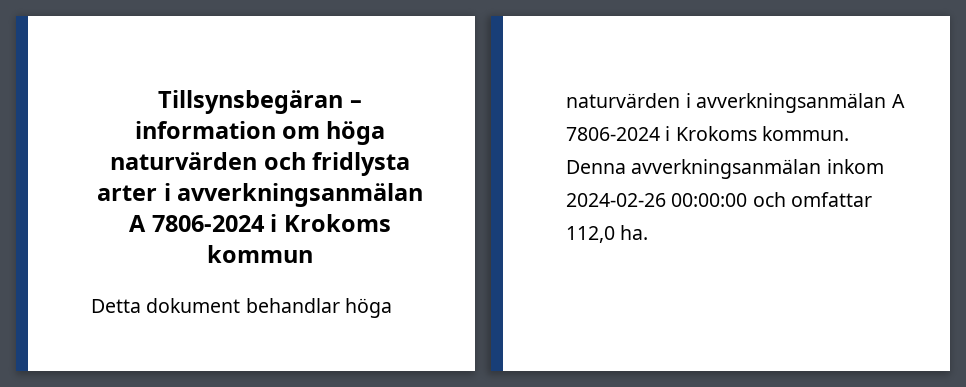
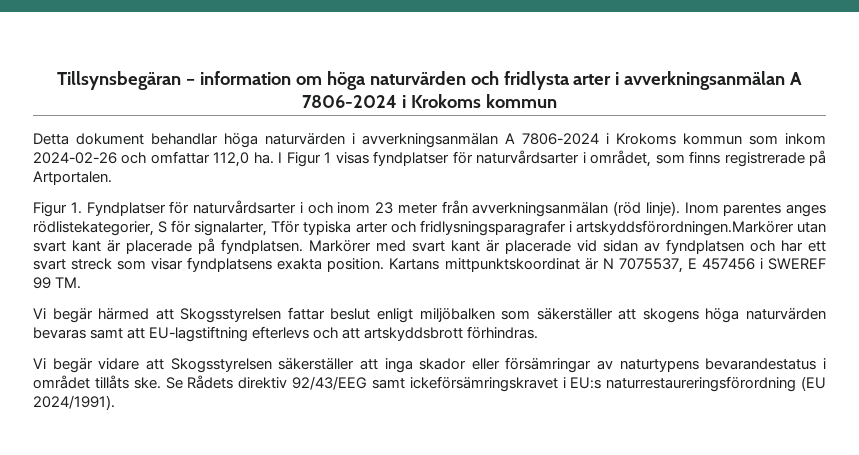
[761,126,849,141] [566,159,822,179] kommun. Denna avverkningsanmälan -> [683,133,778,145] kommun som
[671,193,748,207] 00:00:00 -> (117, 158) none
(649, 232) none -> [278,150,827,167] [33,171,112,185] [33,200,826,217] [33,220,827,236] [33,238,826,254] [33,257,827,273] [33,277,82,289] [33,307,826,323] [33,326,539,342] [33,357,826,373] [33,375,827,392] [33,395,115,410] I Figur 1 visas fyndplatser för naturvårdsarter i området, som finns registrerade på Artportalen. // Figur 1. Fyndplatser för naturvårdsarter i och inom 23 meter från avverkningsanmälan (röd linje). Inom parentes anges rödlistekategorier, S för signalarter, Tför typiska arter och fridlysningsparagrafer i artskyddsförordningen.Markörer utan svart kant är placerade på fyndplatsen. Markörer med svart kant är placerade vid sidan av fyndplatsen och har ett svart streck som visar fyndplatsens exakta position. Kartans mittpunktskoordinat är N 7075537, E 457456 i SWEREF 99 TM. // Vi begär härmed att Skogsstyrelsen fattar beslut enligt miljöbalken som säkerställer att skogens höga naturvärden bevaras samt att EU-lagstiftning efterlevs och att artskyddsbrott förhindras. // Vi begär vidare att Skogsstyrelsen säkerställer att inga skador eller försämringar av naturtypens bevarandestatus i området tillåts ske. Se Rådets direktiv 92/43/EEG samt ickeförsämringskravet i EU:s naturrestaureringsförordning (EU 2024/1991).

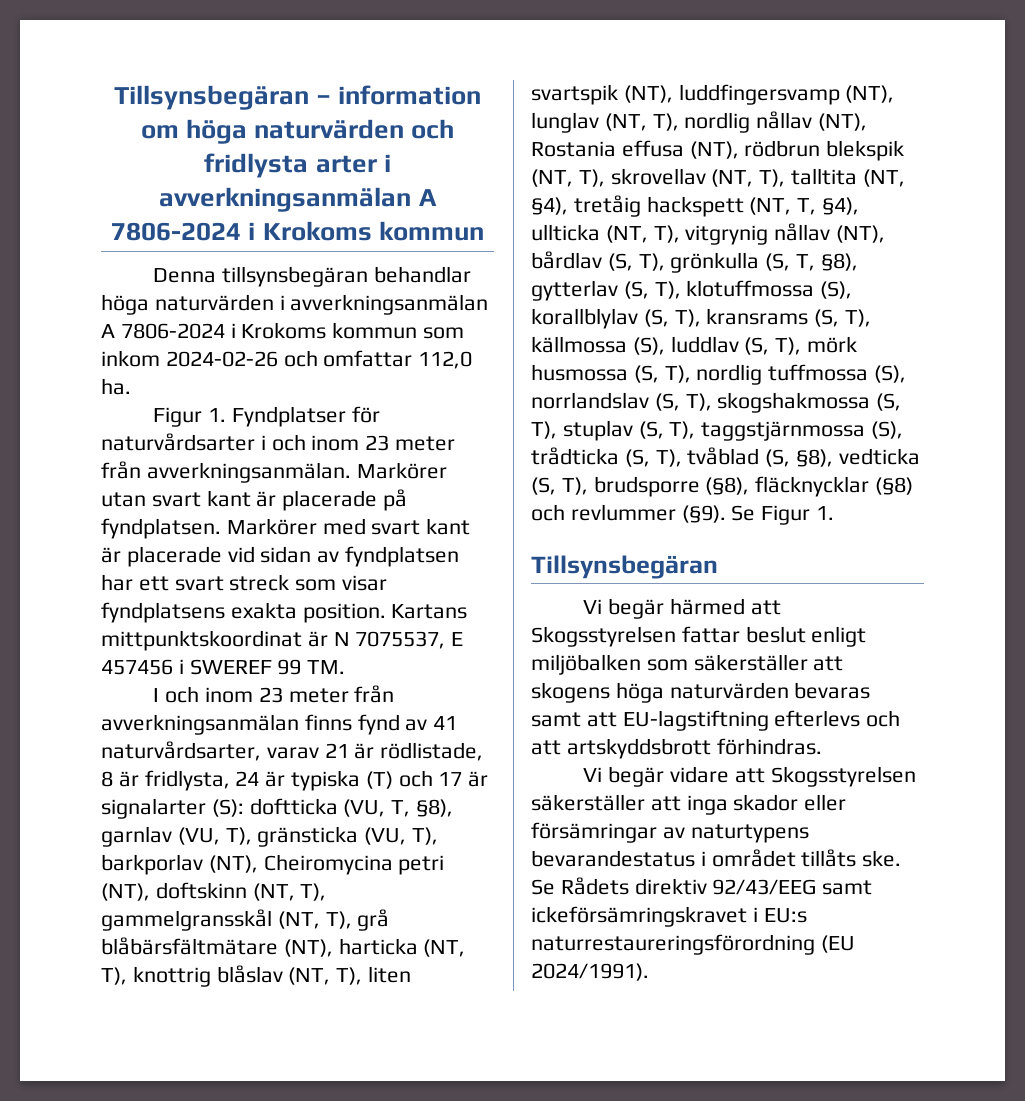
[33,133,144,145] Detta dokument -> [153,266,369,287] Denna tillsynsbegäran
[278,150,827,167] [33,171,112,185] I Figur 1 visas fyndplatser för naturvårdsarter i området, som finns registrerade på Artportalen. -> (131, 386) none
[472,201,826,217] [33,220,794,236] avverkningsanmälan (röd linje). Inom parentes anges rödlistekategorier, S för signalarter, Tför typiska arter och fridlysningsparagrafer i artskyddsförordningen.Markörer -> [146,462,447,483] avverkningsanmälan. Markörer
[750,240,775,252] och -> (460, 556) none
(82, 283) none -> [153,685,395,703] [101,714,458,735] [101,741,484,761] [101,770,489,791] [101,798,454,819] [101,826,439,847] [101,854,445,875] [101,882,327,901] [101,909,390,931] [101,937,466,957] [101,965,412,987] [531,84,895,105] [531,111,868,133] [531,140,905,161] [531,168,905,187] [531,195,860,217] [531,223,886,245] [531,251,858,273] [531,280,853,301] [531,308,872,329] [531,336,858,355] [531,364,907,385] [531,392,902,413] [531,420,904,441] [531,447,920,467] [531,476,914,497] [531,504,835,525] [531,555,718,579] // I och inom 23 meter från avverkningsanmälan finns fynd av 41 naturvårdsarter, varav 21 är rödlistade, 8 är fridlysta, 24 är typiska (T) och 17 är signalarter (S): doftticka (VU, T, §8), garnlav (VU, T), gränsticka (VU, T), barkporlav (NT), Cheiromycina petri (NT), doftskinn (NT, T), gammelgransskål (NT, T), grå blåbärsfältmätare (NT), harticka (NT, T), knottrig blåslav (NT, T), liten svartspik (NT), luddfingersvamp (NT), lunglav (NT, T), nordlig nållav (NT), Rostania effusa (NT), rödbrun blekspik (NT, T), skrovellav (NT, T), talltita (NT, §4), tretåig hackspett (NT, T, §4), ullticka (NT, T), vitgrynig nållav (NT), bårdlav (S, T), grönkulla (S, T, §8), gytterlav (S, T), klotuffmossa (S), korallblylav (S, T), kransrams (S, T), källmossa (S), luddlav (S, T), mörk husmossa (S, T), nordlig tuffmossa (S), norrlandslav (S, T), skogshakmossa (S, T), stuplav (S, T), taggstjärnmossa (S), trådticka (S, T), tvåblad (S, §8), vedticka (S, T), brudsporre (§8), fläcknycklar (§8) och revlummer (§9). Se Figur 1. // Tillsynsbegäran

